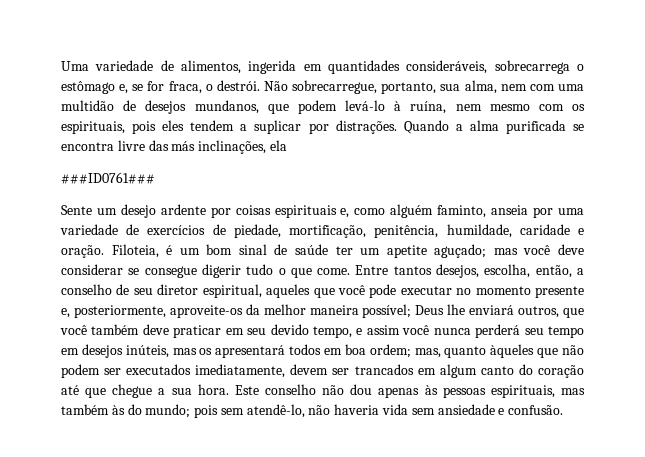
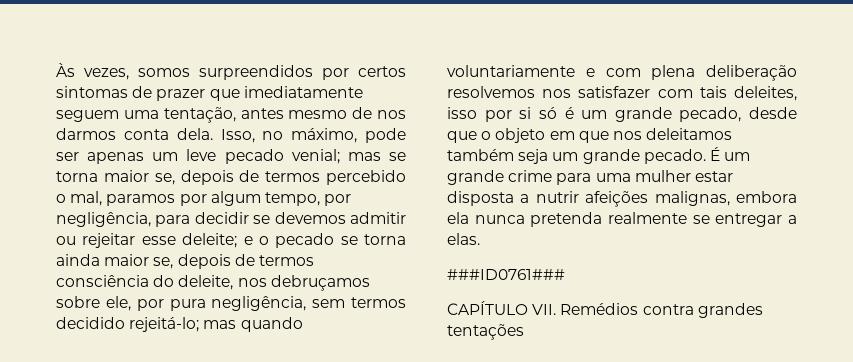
[61,60,584,74] [61,80,584,94] [61,100,586,114] [61,120,584,134] [61,140,287,154] [61,172,155,184] [61,204,584,218] [60,224,584,238] [61,244,584,258] [61,264,585,278] [61,284,585,298] [61,304,584,318] [60,324,584,338] [61,344,584,358] [61,364,584,378] [61,384,586,398] [61,404,564,418] Uma variedade de alimentos, ingerida em quantidades consideráveis, sobrecarrega o estômago e, se for fraca, o destrói. Não sobrecarregue, portanto, sua alma, nem com uma multidão de desejos mundanos, que podem levá-lo à ruína, nem mesmo com os espirituais, pois eles tendem a suplicar por distrações. Quando a alma purificada se encontra livre das más inclinações, ela // ###ID0761### // Sente um desejo ardente por coisas espirituais e, como alguém faminto, anseia por uma variedade de exercícios de piedade, mortificação, penitência, humildade, caridade e oração. Filoteia, é um bom sinal de saúde ter um apetite aguçado; mas você deve considerar se consegue digerir tudo o que come. Entre tantos desejos, escolha, então, a conselho de seu diretor espiritual, aqueles que você pode executar no momento presente e, posteriormente, aproveite-os da melhor maneira possível; Deus lhe enviará outros, que você também deve praticar em seu devido tempo, e assim você nunca perderá seu tempo em desejos inúteis, mas os apresentará todos em boa ordem; mas, quanto àqueles que não podem ser executados imediatamente, devem ser trancados em algum canto do coração até que chegue a sua hora. Este conselho não dou apenas às pessoas espirituais, mas também às do mundo; pois sem atendê-lo, não haveria vida sem ansiedade e confusão. -> [56,63,406,80] [56,86,363,101] [56,107,406,123] [56,128,406,143] [56,149,406,164] [56,170,406,185] [56,191,352,206] [56,212,406,227] [56,233,406,248] [56,254,314,269] [56,275,370,291] [56,296,406,311] [56,317,303,332] [447,65,797,81] [447,86,797,101] [447,107,797,122] [447,128,733,143] [447,147,751,164] [447,170,733,185] [447,191,797,207] [447,212,797,227] [447,233,480,245] [447,269,565,280] [447,301,763,318] [447,324,524,340] Às vezes, somos surpreendidos por certos sintomas de prazer que imediatamente seguem uma tentação, antes mesmo de nos darmos conta dela. Isso, no máximo, pode ser apenas um leve pecado venial; mas se torna maior se, depois de termos percebido o mal, paramos por algum tempo, por negligência, para decidir se devemos admitir ou rejeitar esse deleite; e o pecado se torna ainda maior se, depois de termos consciência do deleite, nos debruçamos sobre ele, por pura negligência, sem termos decidido rejeitá-lo; mas quando voluntariamente e com plena deliberação resolvemos nos satisfazer com tais deleites, isso por si só é um grande pecado, desde que o objeto em que nos deleitamos também seja um grande pecado. É um grande crime para uma mulher estar disposta a nutrir afeições malignas, embora ela nunca pretenda realmente se entregar a elas. // ###ID0761### // CAPÍTULO VII. Remédios contra grandes tentações

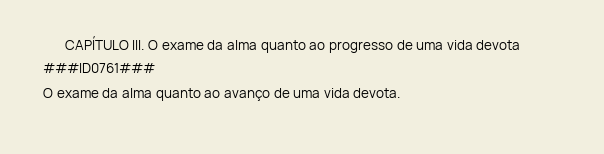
[56,63,406,80] [56,86,363,101] [56,107,406,123] [56,128,406,143] [56,149,406,164] [56,170,406,185] [56,191,352,206] [56,212,406,227] [56,233,406,248] [56,254,314,269] [56,275,370,291] [56,296,406,311] [56,317,303,332] [447,65,797,81] [447,86,797,101] [447,107,797,122] [447,128,733,143] [447,147,751,164] [447,170,733,185] [447,191,797,207] [447,212,797,227] [447,233,480,245] [447,269,565,280] [447,301,763,318] [447,324,524,340] Às vezes, somos surpreendidos por certos sintomas de prazer que imediatamente seguem uma tentação, antes mesmo de nos darmos conta dela. Isso, no máximo, pode ser apenas um leve pecado venial; mas se torna maior se, depois de termos percebido o mal, paramos por algum tempo, por negligência, para decidir se devemos admitir ou rejeitar esse deleite; e o pecado se torna ainda maior se, depois de termos consciência do deleite, nos debruçamos sobre ele, por pura negligência, sem termos decidido rejeitá-lo; mas quando voluntariamente e com plena deliberação resolvemos nos satisfazer com tais deleites, isso por si só é um grande pecado, desde que o objeto em que nos deleitamos também seja um grande pecado. É um grande crime para uma mulher estar disposta a nutrir afeições malignas, embora ela nunca pretenda realmente se entregar a elas. // ###ID0761### // CAPÍTULO VII. Remédios contra grandes tentações -> [64,36,521,53] [43,63,155,73] [43,88,401,101] CAPÍTULO III. O exame da alma quanto ao progresso de uma vida devota // ###ID0761### // O exame da alma quanto ao avanço de uma vida devota.

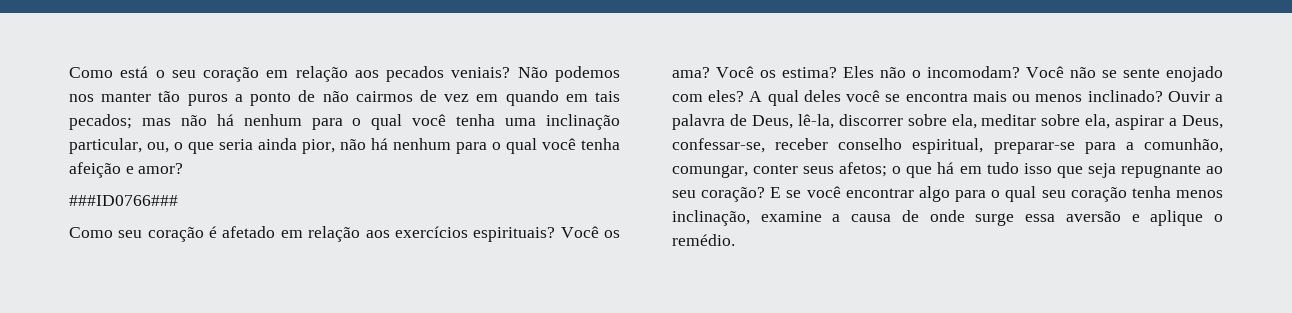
[64,36,521,53] [43,63,155,73] [43,88,401,101] CAPÍTULO III. O exame da alma quanto ao progresso de uma vida devota // ###ID0761### // O exame da alma quanto ao avanço de uma vida devota. -> [69,66,620,82] [69,90,621,106] [69,114,620,130] [69,138,620,154] [69,162,184,178] [69,195,178,206] [69,226,621,242] [672,66,1223,82] [672,90,1223,106] [672,114,1223,130] [672,138,1224,154] [672,162,1224,178] [672,186,1223,202] [672,210,1223,226] [672,234,735,246] Como está o seu coração em relação aos pecados veniais? Não podemos nos manter tão puros a ponto de não cairmos de vez em quando em tais pecados; mas não há nenhum para o qual você tenha uma inclinação particular, ou, o que seria ainda pior, não há nenhum para o qual você tenha afeição e amor? // ###ID0766### // Como seu coração é afetado em relação aos exercícios espirituais? Você os ama? Você os estima? Eles não o incomodam? Você não se sente enojado com eles? A qual deles você se encontra mais ou menos inclinado? Ouvir a palavra de Deus, lê-la, discorrer sobre ela, meditar sobre ela, aspirar a Deus, confessar-se, receber conselho espiritual, preparar-se para a comunhão, comungar, conter seus afetos; o que há em tudo isso que seja repugnante ao seu coração? E se você encontrar algo para o qual seu coração tenha menos inclinação, examine a causa de onde surge essa aversão e aplique o remédio.

